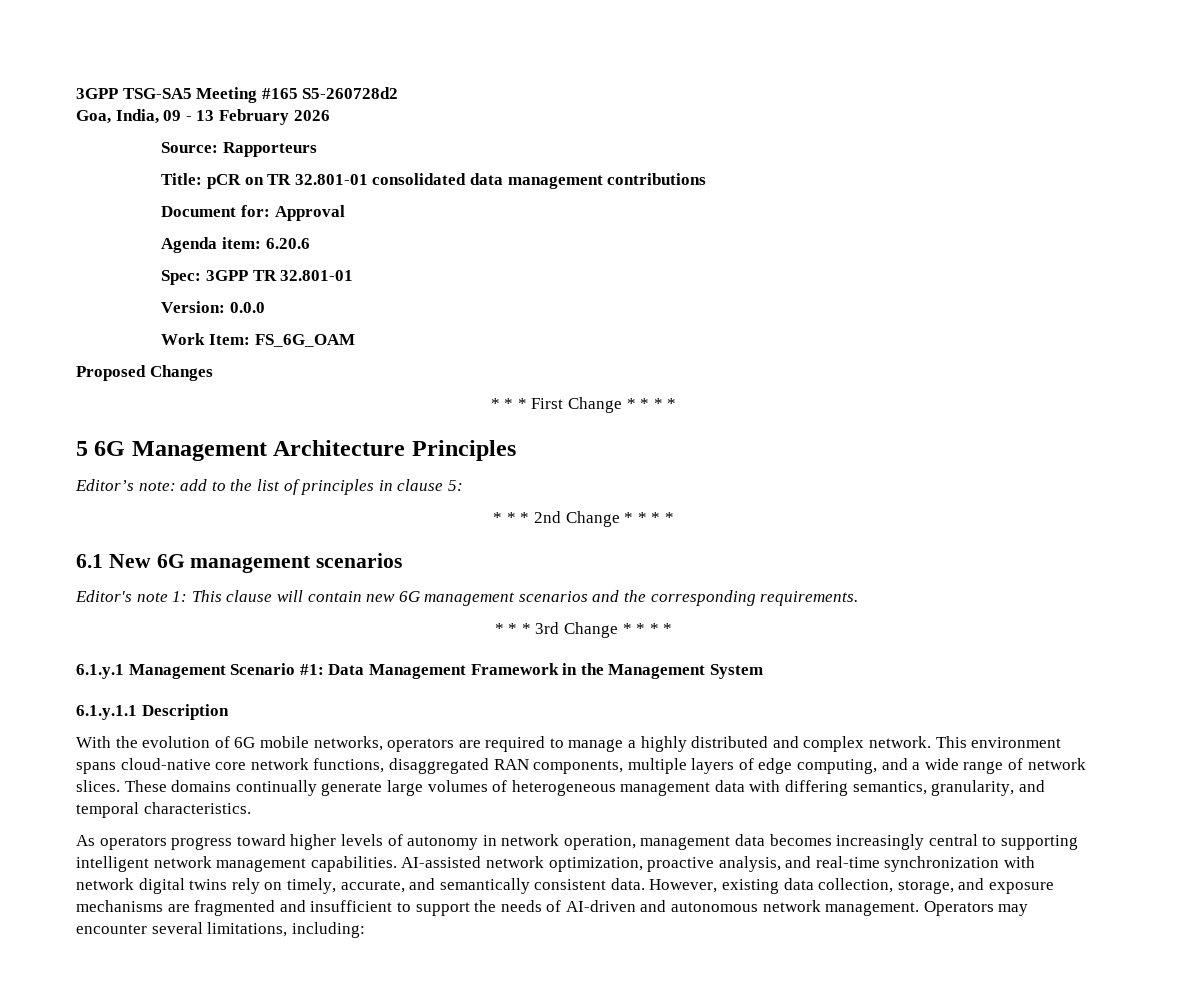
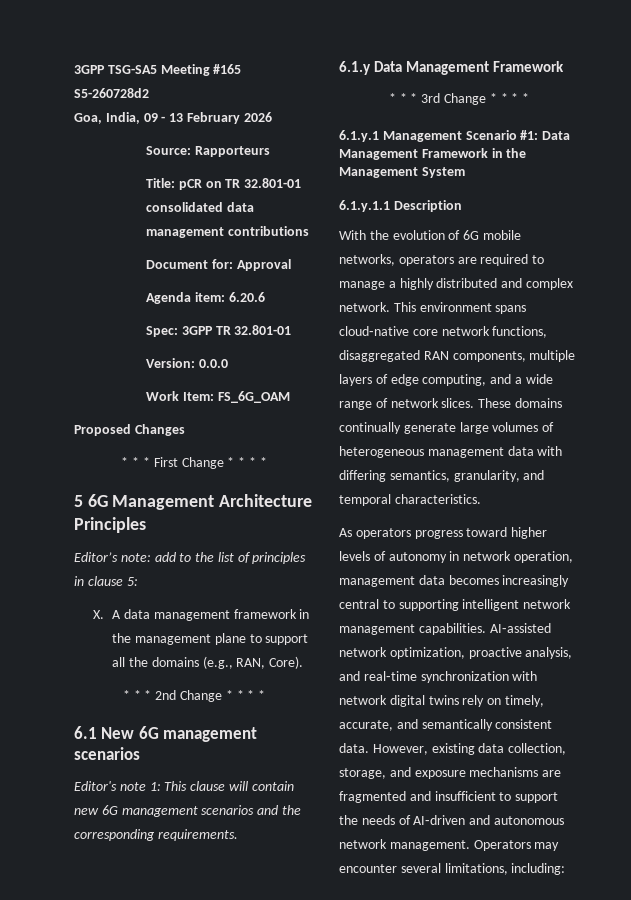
(463, 485) none -> [93,609,310,621] [112,633,309,645] [112,656,304,669] // X. A data management framework in the management plane to support all the domains (e.g., RAN, Core).
(859, 598) none -> [339,61,565,75] // 6.1.y Data Management Framework

